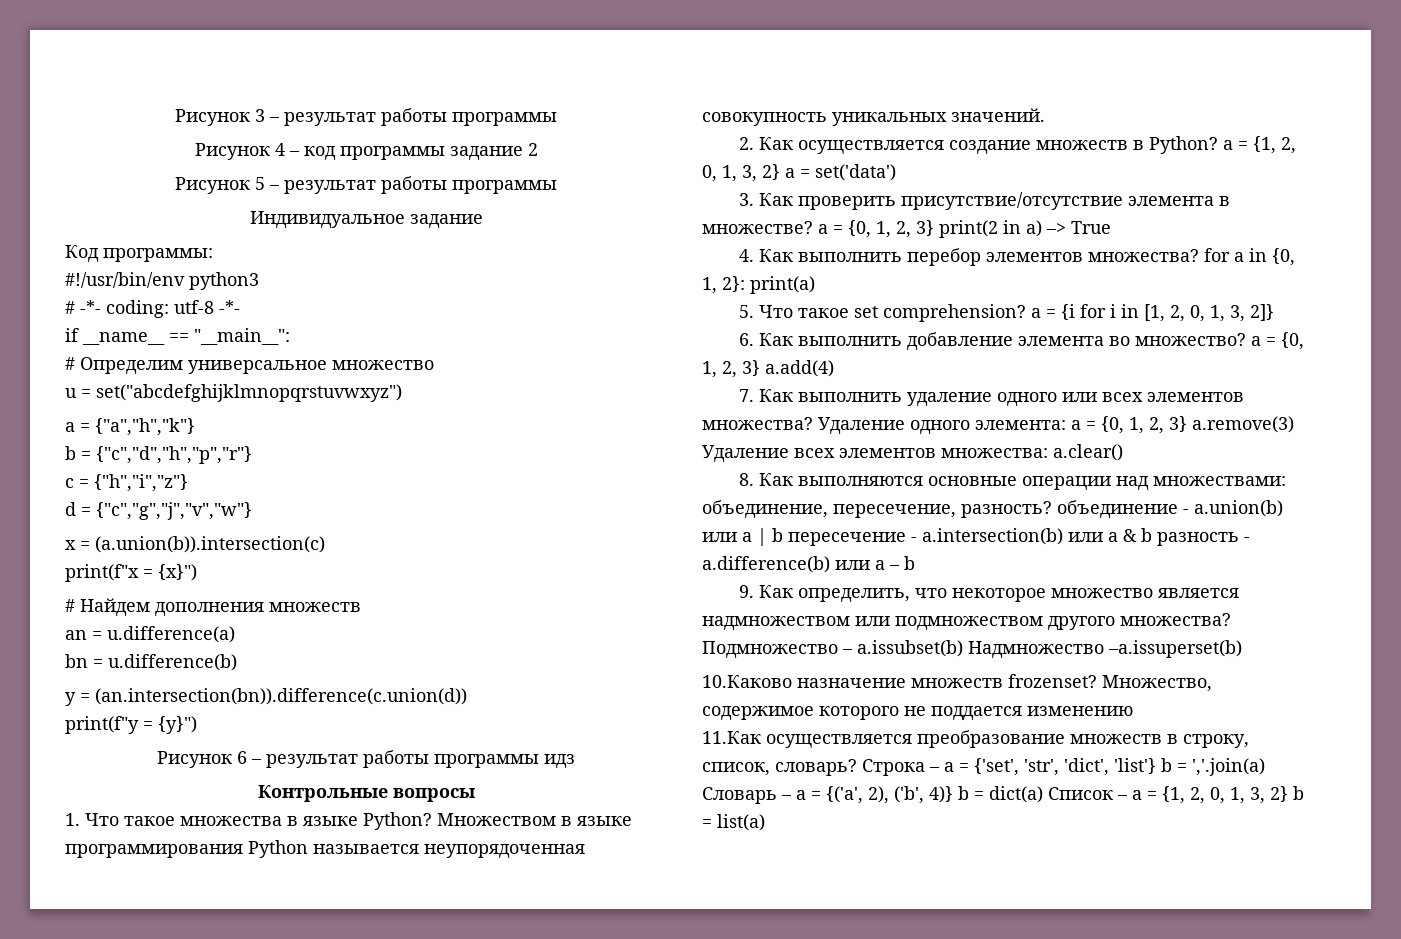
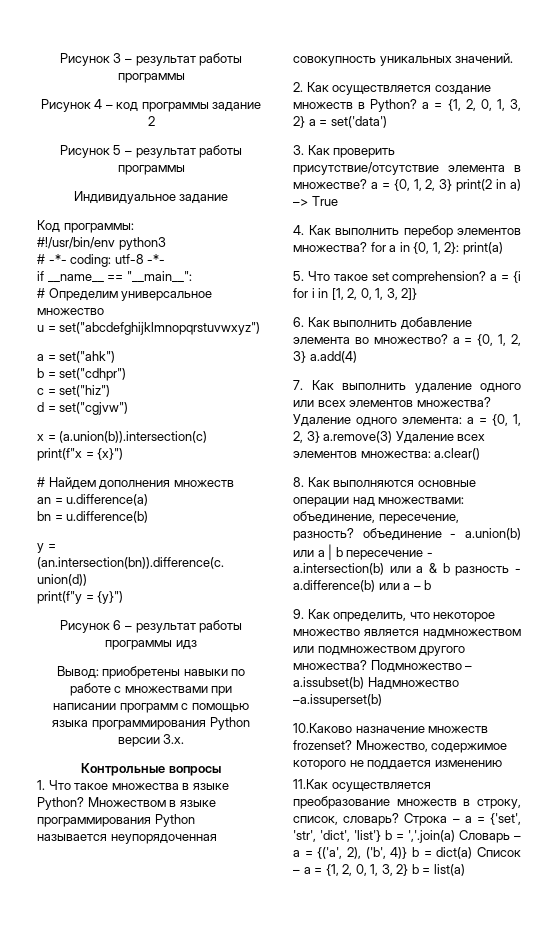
[95,418,195,436] [65,446,252,464] {"a","h","k"} // b = {"c","d","h","p","r"} -> [59,351,116,363] [37,368,127,381] set("ahk") // b = set("cdhpr")
[94,474,188,492] {"h","i","z"} -> [59,385,111,397] set("hiz")
[96,502,252,520] {"c","g","j","v","w"} -> [59,402,129,415] set("cgjvw")
(575, 761) none -> [56,666,246,679] [69,683,233,696] [53,703,249,713] [52,717,250,730] [117,734,185,747] // Вывод: приобретены навыки по работе с множествами при написании программ с помощью языка программирования Python версии 3.x.

